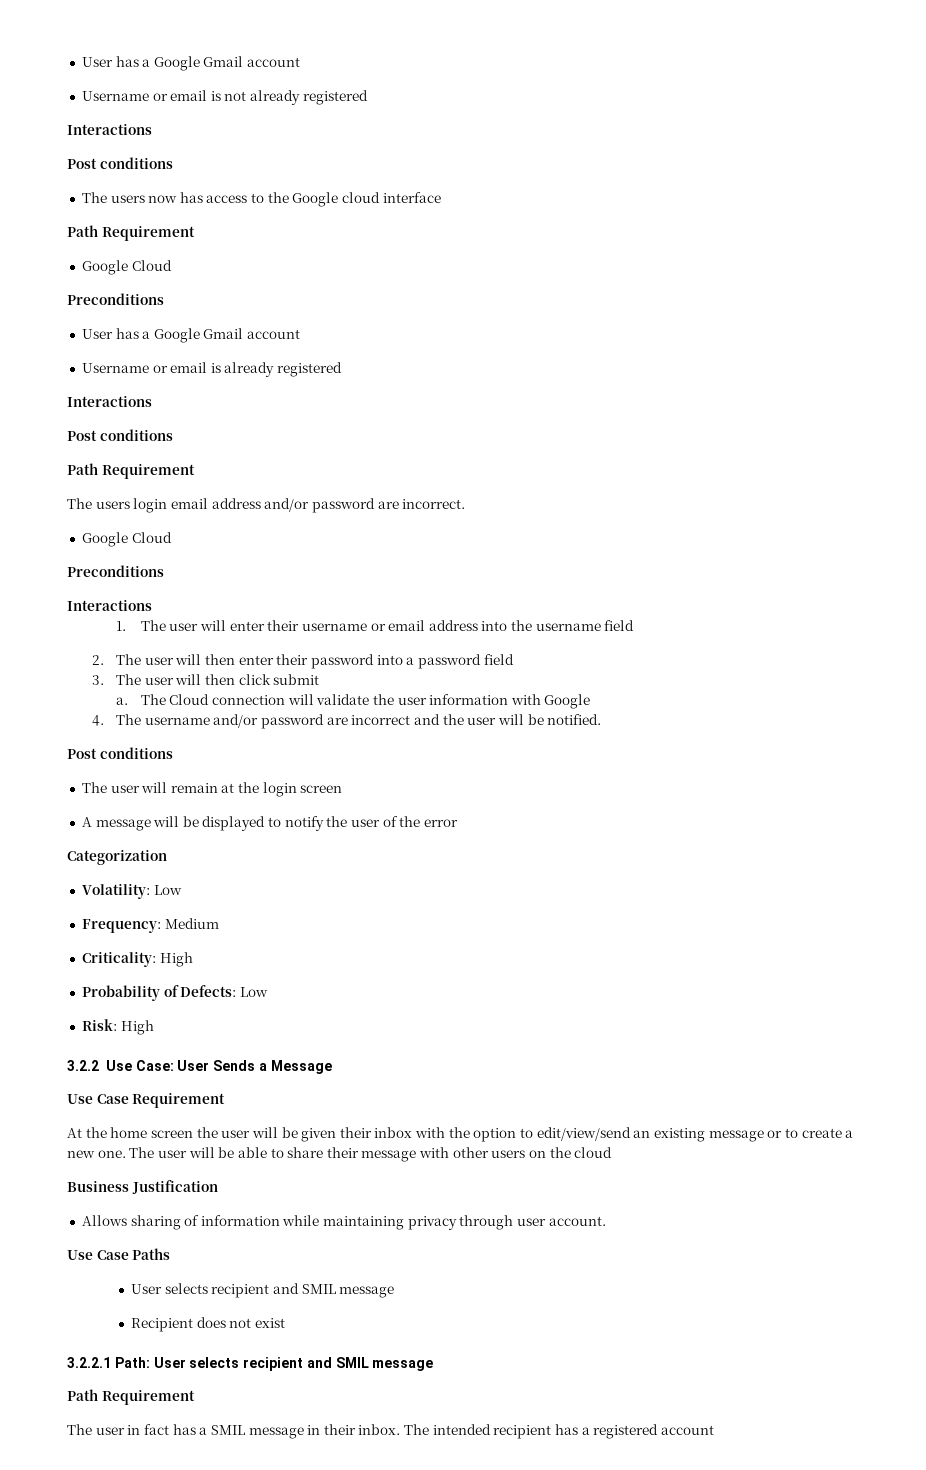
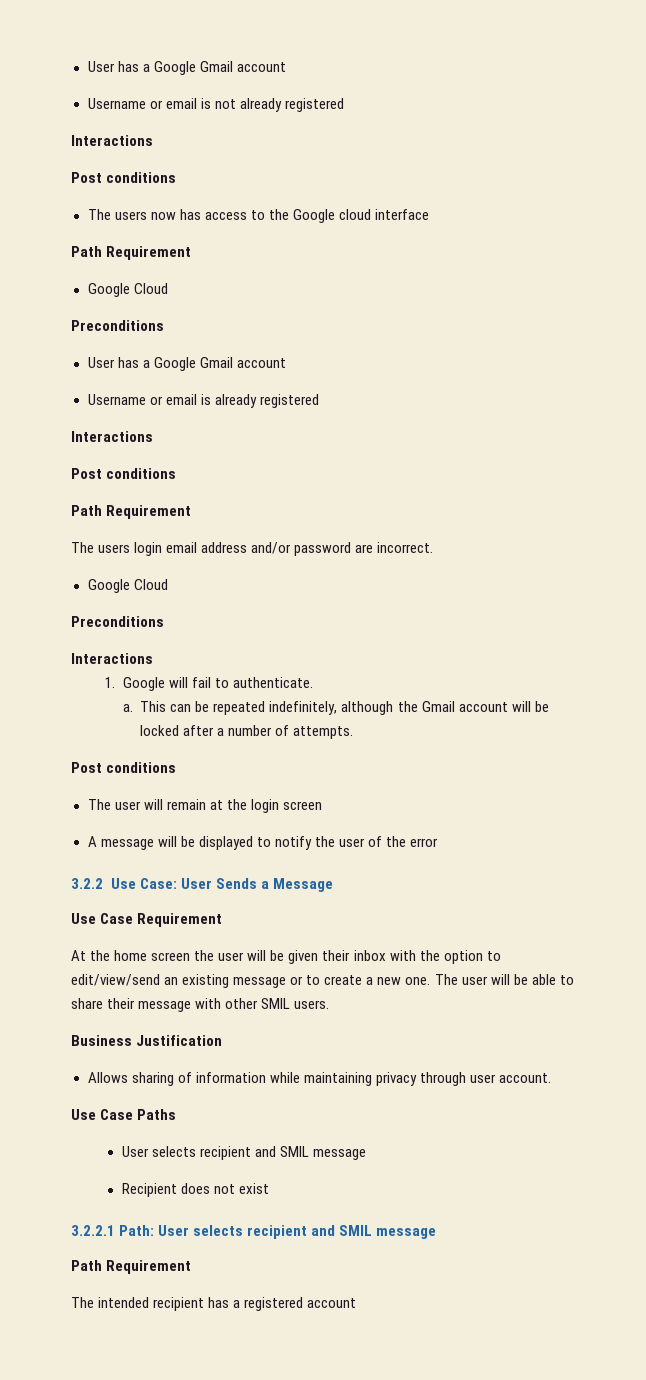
[140,620,635,631] [91,654,514,669] [91,674,320,685] [116,694,591,709] [91,714,602,729] The user will enter their username or email address into the username field // 2. The user will then enter their password into a password field // 3. The user will then click submit // a. The Cloud connection will validate the user information with Google // 4. The username and/or password are incorrect and the user will be notified. -> [122,677,314,691] [122,701,549,715] [140,725,354,739] Google will fail to authenticate. // a. This can be repeated indefinitely, although the Gmail account will be locked after a number of attempts.
[67,850,167,865] [81,884,182,899] [81,918,219,933] [81,952,193,967] [81,985,268,1001] [81,1019,154,1035] // Categorization // Volatility: Low // Frequency: Medium // Criticality: High // Probability of Defects: Low // Risk: High -> (439, 842) none
[491,1147,613,1158] users on the cloud -> [261,998,330,1009] SMIL users.
[95,1424,430,1439] user in fact has a SMIL message in their inbox. The -> (94, 1302) none

